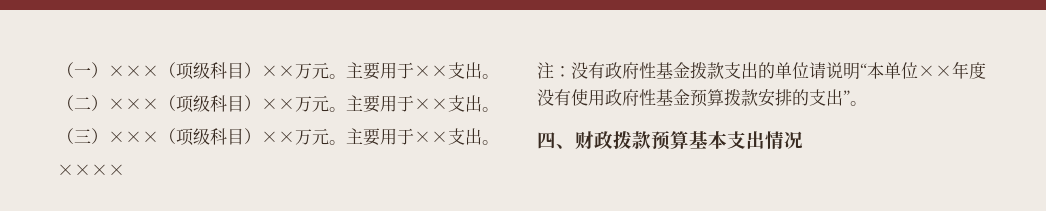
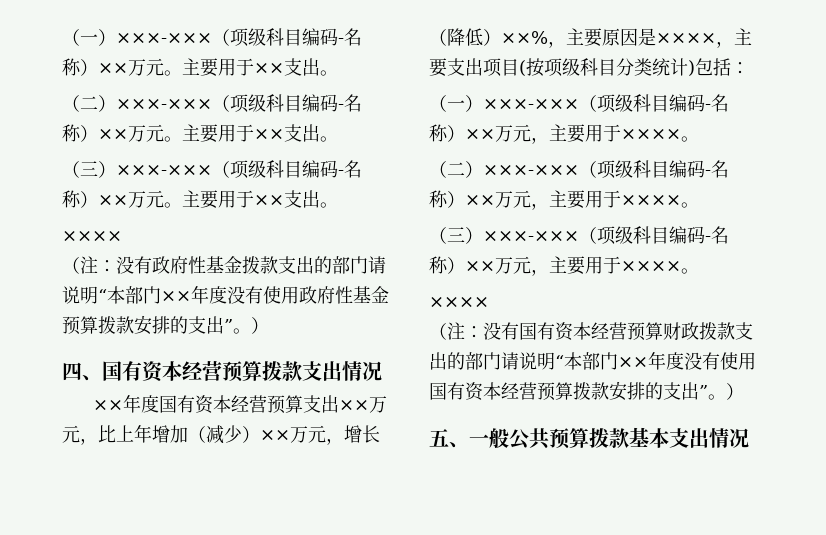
[57,62,244,80] （一）×××（项级科目 -> [62,28,362,47] [62,58,81,76] （一）×××-×××（项级科目编码-名称
[108,95,244,113] ×××（项级科目 -> [116,94,362,113] [62,124,81,142] ×××-×××（项级科目编码-名称
[108,128,244,146] ×××（项级科目 -> [116,160,362,179] [62,190,81,208] ×××-×××（项级科目编码-名称
(125, 170) none -> [62,257,80,274] （
[775,62,918,80] 单位请说明“本单位 -> [332,256,386,274] [62,286,161,304] 部门请说明“本部门
(867, 103) none -> [251,317,269,334] ）
[575,131,689,150] 财政拨款预算 -> [102,361,382,383] [93,394,388,414] [62,424,380,445] [429,28,752,48] [429,58,749,77] [429,94,729,113] [429,124,699,144] [429,160,729,179] [429,190,699,210] [429,226,729,245] [429,256,699,276] [429,297,489,308] [429,322,753,341] [429,351,756,370] [429,381,744,401] [429,428,629,450] 国有资本经营预算拨款支出情况 // ××年度国有资本经营预算支出××万元，比上年增加（减少）××万元，增长（降低）××%，主要原因是××××，主要支出项目(按项级科目分类统计)包括： // （一）×××-×××（项级科目编码-名称）××万元，主要用于××××。 // （二）×××-×××（项级科目编码-名称）××万元，主要用于××××。 // （三）×××-×××（项级科目编码-名称）××万元，主要用于××××。 // ×××× // （注：没有国有资本经营预算财政拨款支出的部门请说明“本部门××年度没有使用国有资本经营预算拨款安排的支出”。） // 五、一般公共预算拨款

